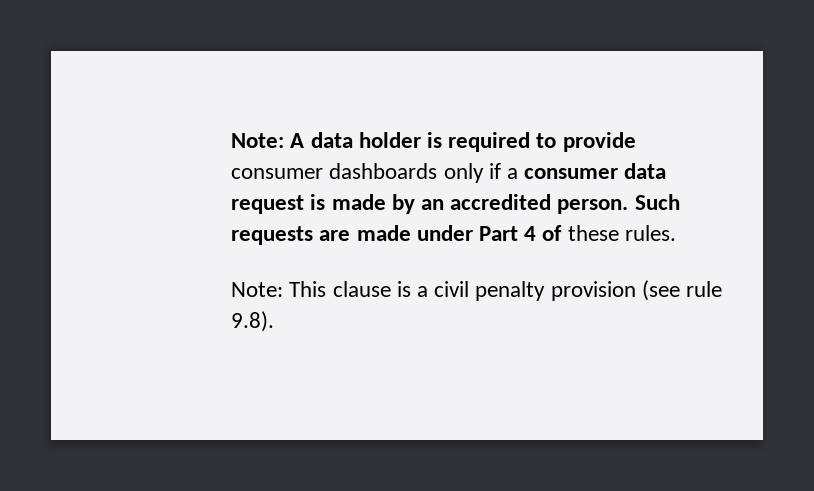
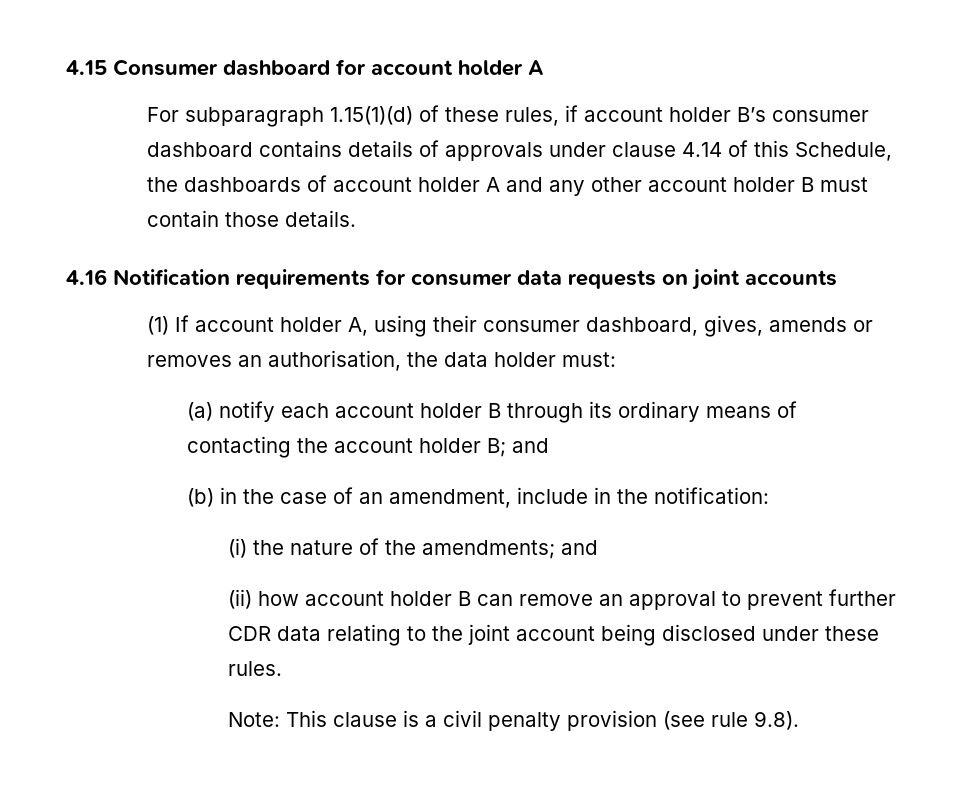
[231,132,636,152] [231,163,667,183] [231,194,680,214] [231,225,563,245] Note: A data holder is required to provide consumer dashboards only if a consumer data request is made by an accredited person. Such requests are made under Part 4 of -> [66,59,544,76] [146,105,869,127] [146,140,892,161] [146,175,868,196] [146,210,356,227] [66,269,837,290] [146,315,873,337] [146,350,616,371] [187,401,798,423] [187,436,550,458] [187,487,770,508] [227,538,598,559] [227,589,896,610] [227,624,819,646] 4.15 Consumer dashboard for account holder A // For subparagraph 1.15(1)(d) of these rules, if account holder B’s consumer dashboard contains details of approvals under clause 4.14 of this Schedule, the dashboards of account holder A and any other account holder B must contain those details. // 4.16 Notification requirements for consumer data requests on joint accounts // (1) If account holder A, using their consumer dashboard, gives, amends or removes an authorisation, the data holder must: // (a) notify each account holder B through its ordinary means of contacting the account holder B; and // (b) in the case of an amendment, include in the notification: // (i) the nature of the amendments; and // (ii) how account holder B can remove an approval to prevent further CDR data relating to the joint account being disclosed under

